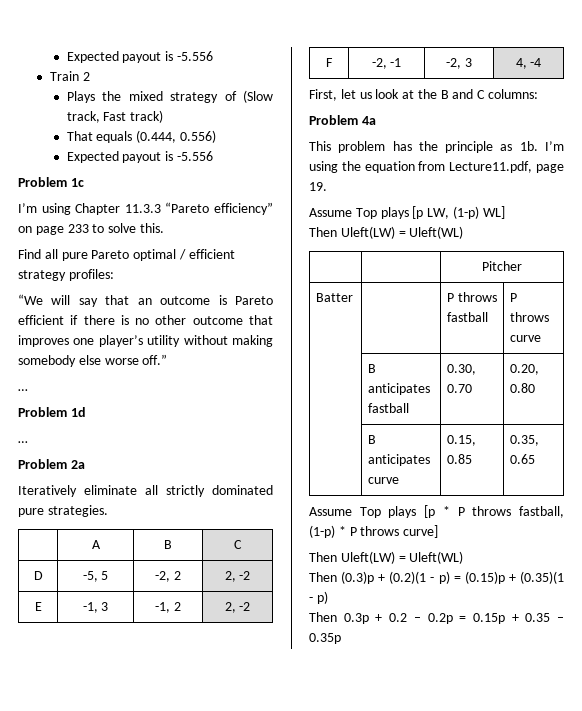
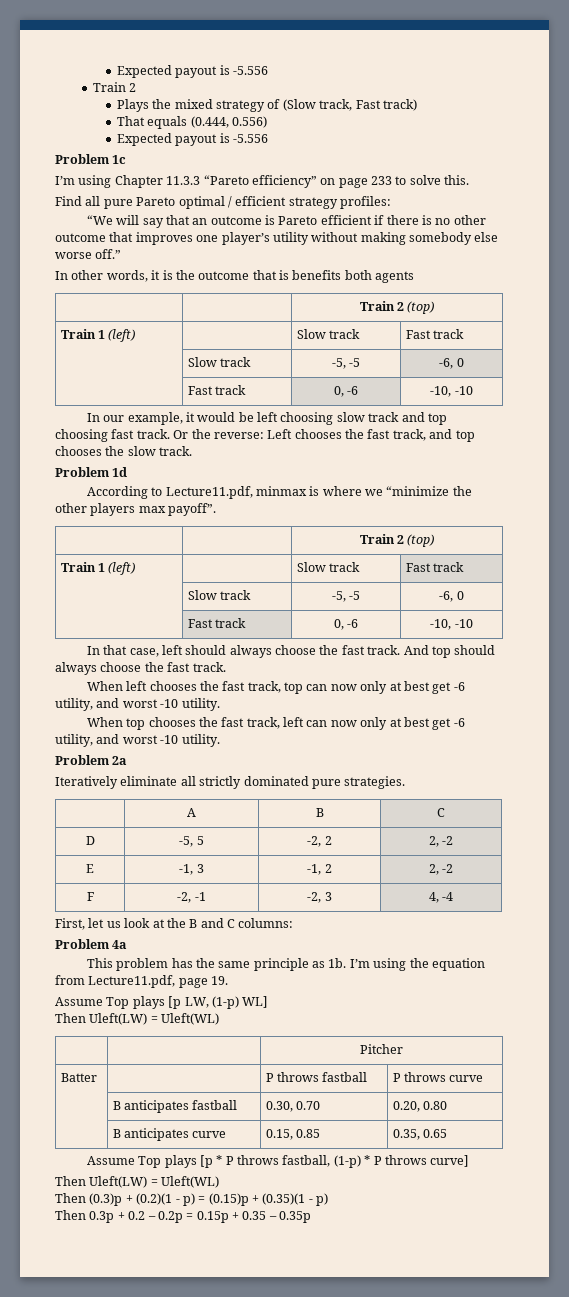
[18,389,28,391] [18,407,86,417] [18,441,28,443] … // Problem 1d // … -> [55,270,415,283] [359,301,435,314] [60,329,136,342] [296,329,361,339] [405,329,465,339] [187,357,252,367] [331,358,361,369] [439,358,464,369] [187,385,247,395] [333,386,359,397] [430,386,473,397] [86,412,447,425] [55,429,475,442] [55,446,193,456] [55,467,128,477] [86,486,472,499] [55,503,217,516] [359,534,435,547] [60,562,136,575] [296,562,361,572] [405,562,465,572] [187,590,252,600] [331,591,361,602] [439,591,464,602] [187,618,247,628] [333,619,359,630] [430,619,473,630] [86,645,496,658] [55,662,226,675] [86,681,465,694] [55,698,220,711] [86,717,465,730] [55,734,220,747] In other words, it is the outcome that is benefits both agents // | | Train 2 (top) // Train 1 (left) | | Slow track | Fast track // | Slow track | -5, -5 | -6, 0 // | Fast track | 0, -6 | -10, -10 // In our example, it would be left choosing slow track and top choosing fast track. Or the reverse: Left chooses the fast track, and top chooses the slow track. // Problem 1d // According to Lecture11.pdf, minmax is where we “minimize the other players max payoff”. // | | Train 2 (top) // Train 1 (left) | | Slow track | Fast track // | Slow track | -5, -5 | -6, 0 // | Fast track | 0, -6 | -10, -10 // In that case, left should always choose the fast track. And top should always choose the fast track. // When left chooses the fast track, top can now only at best get -6 utility, and worst -10 utility. // When top chooses the fast track, left can now only at best get -6 utility, and worst -10 utility.
(438, 146) none -> [218,961,251,968] same

